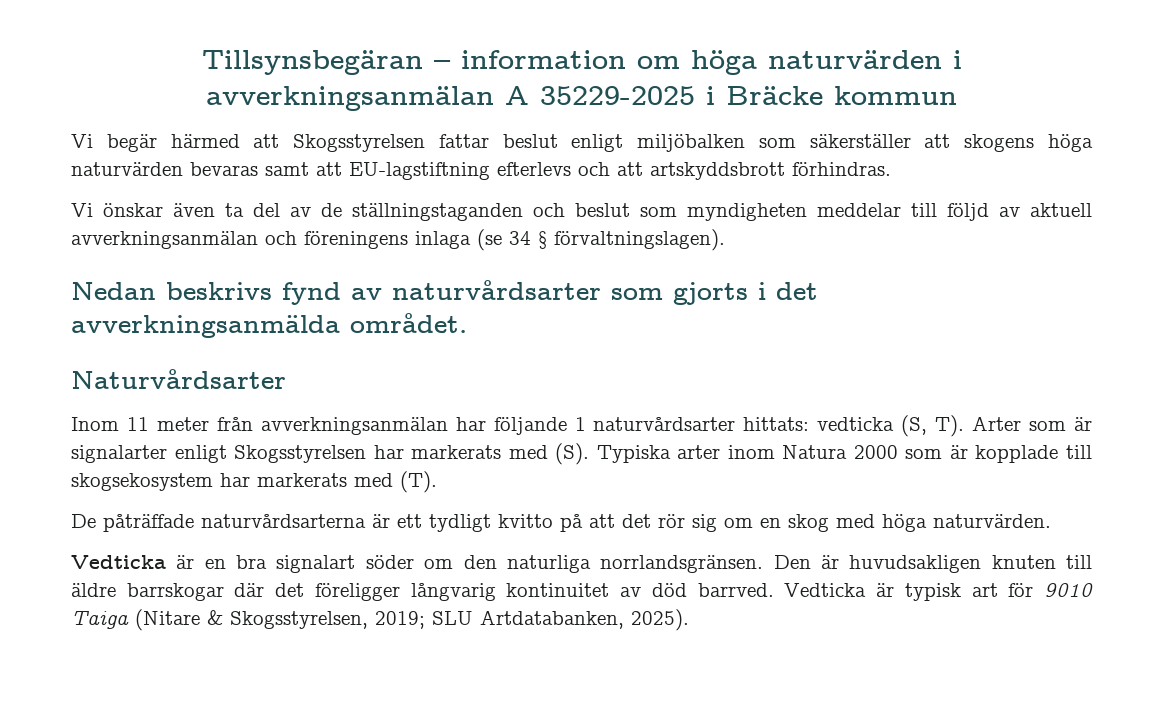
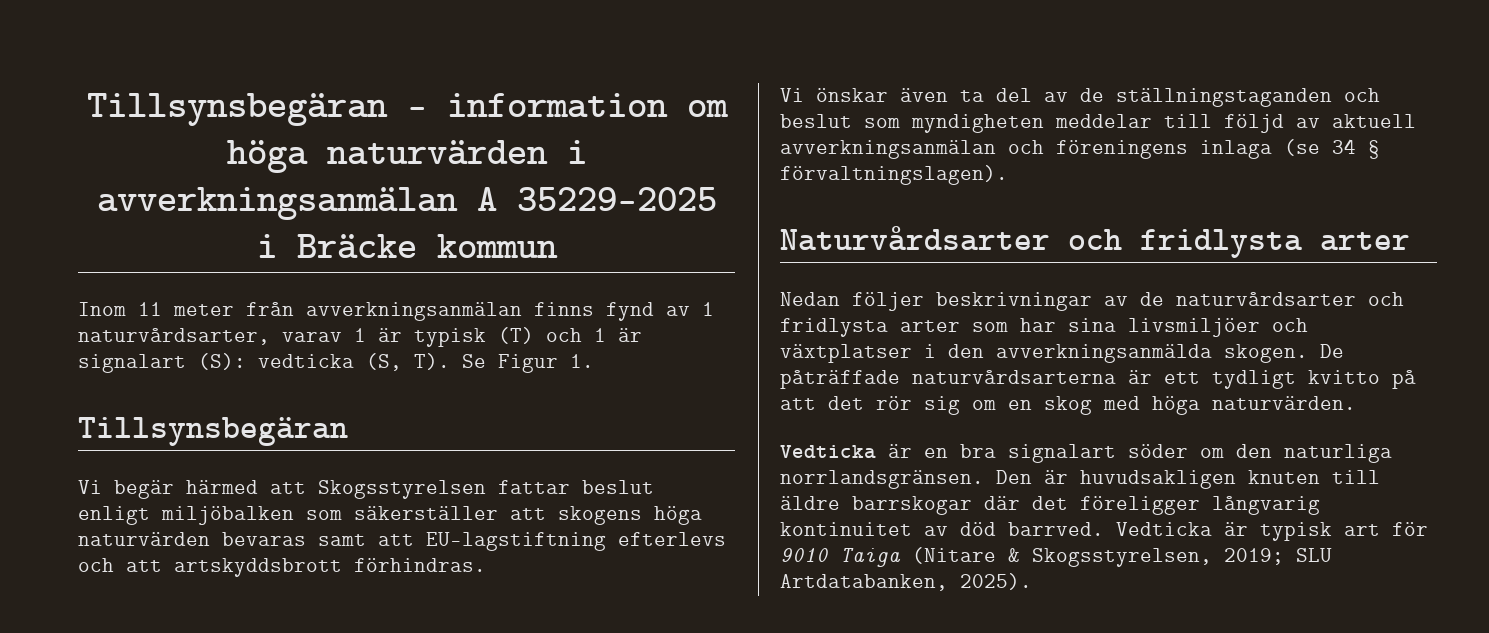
(957, 95) none -> [78,302,714,321] [78,327,642,347] [78,353,594,373] [78,417,348,446] // Inom 11 meter från avverkningsanmälan finns fynd av 1 naturvårdsarter, varav 1 är typisk (T) och 1 är signalart (S): vedticka (S, T). Se Figur 1. // Tillsynsbegäran
[71,280,818,305] [71,313,467,338] [71,369,286,389] [71,415,1092,437] [71,443,1092,465] [71,471,437,493] Nedan beskrivs fynd av naturvårdsarter som gjorts i det avverkningsanmälda området. // Naturvårdsarter // Inom 11 meter från avverkningsanmälan har följande 1 naturvårdsarter hittats: vedticka (S, T). Arter som är signalarter enligt Skogsstyrelsen har markerats med (S). Typiska arter inom Natura 2000 som är kopplade till skogsekosystem har markerats med (T). // -> [780,226,1410,258] [780,292,1404,311] [780,318,1308,337] [780,344,1308,363] Naturvårdsarter och fridlysta arter // Nedan följer beskrivningar av de naturvårdsarter och fridlysta arter som har sina livsmiljöer och växtplatser i den avverkningsanmälda skogen.

